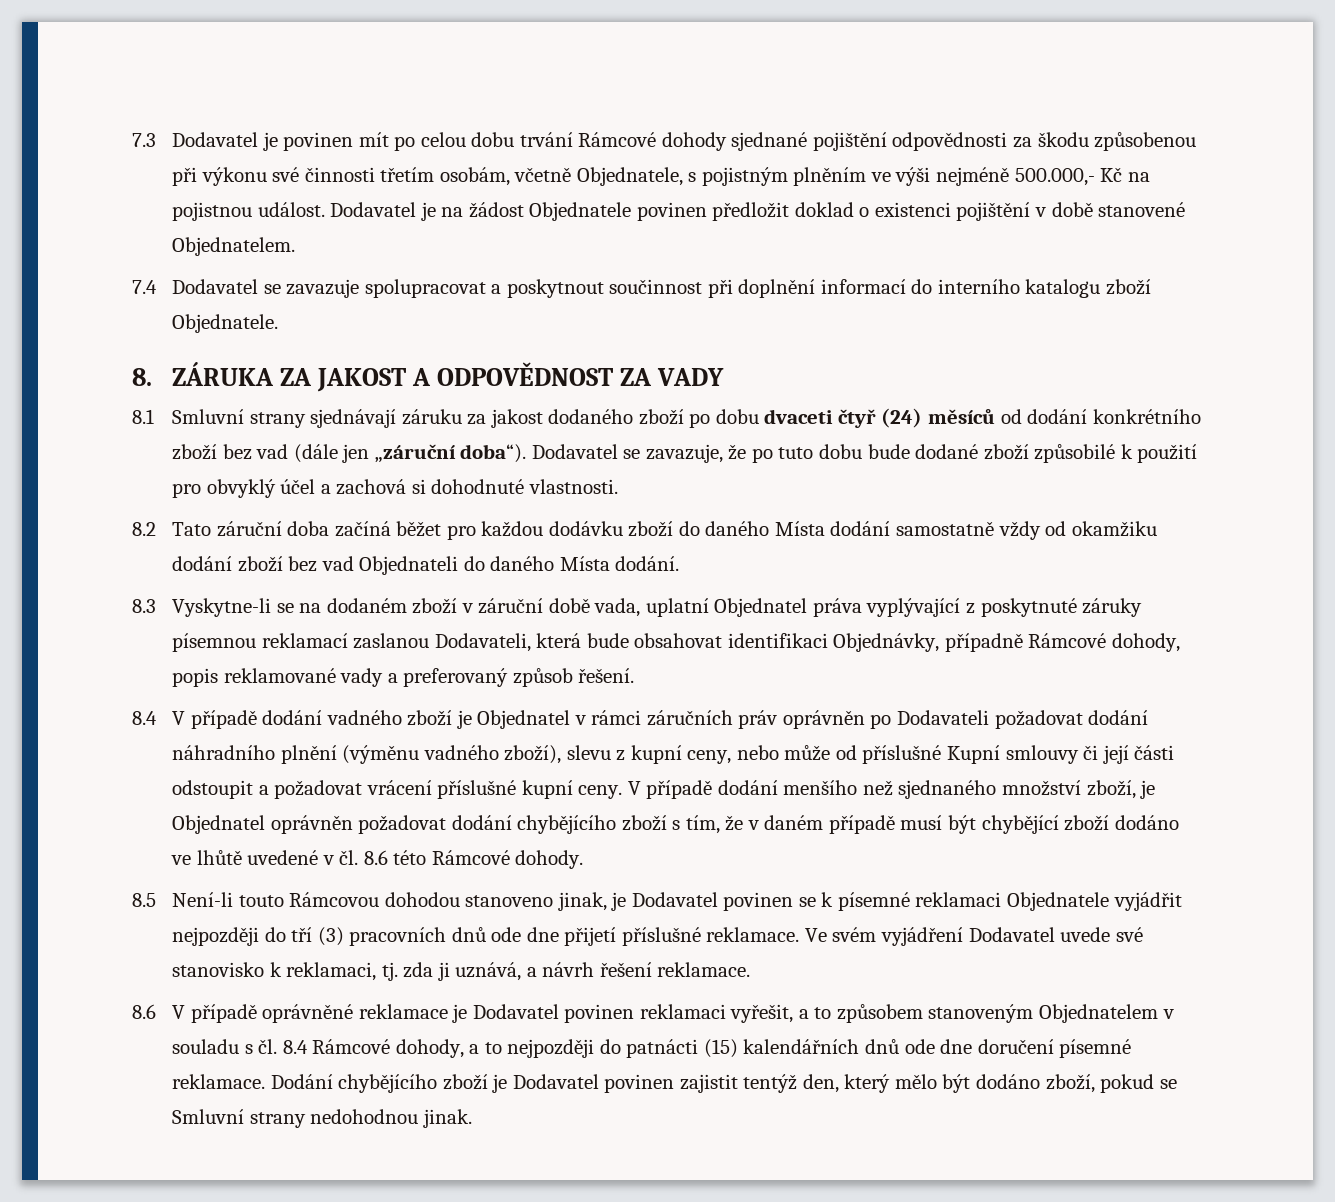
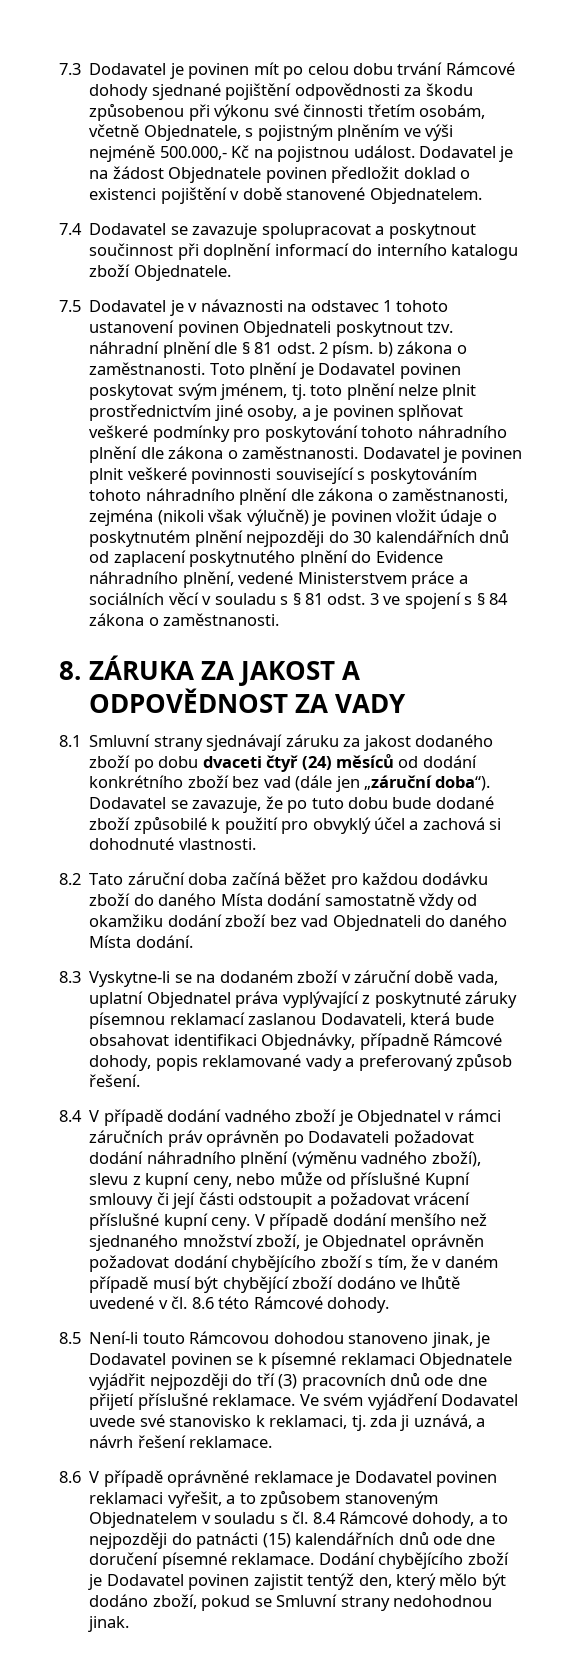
(279, 323) none -> [59,299,449,316] [89,320,454,337] [89,341,467,358] [89,362,461,379] [89,383,477,400] [89,404,463,421] [89,425,507,442] [89,446,523,463] [89,467,477,484] [89,488,508,505] [89,509,497,526] [89,529,509,547] [89,550,443,567] [89,571,468,588] [89,592,509,609] [89,613,280,626] // 7.5 Dodavatel je v návaznosti na odstavec 1 tohoto ustanovení povinen Objednateli poskytnout tzv. náhradní plnění dle § 81 odst. 2 písm. b) zákona o zaměstnanosti. Toto plnění je Dodavatel povinen poskytovat svým jménem, tj. toto plnění nelze plnit prostřednictvím jiné osoby, a je povinen splňovat veškeré podmínky pro poskytování tohoto náhradního plnění dle zákona o zaměstnanosti. Dodavatel je povinen plnit veškeré povinnosti související s poskytováním tohoto náhradního plnění dle zákona o zaměstnanosti, zejména (nikoli však výlučně) je povinen vložit údaje o poskytnutém plnění nejpozději do 30 kalendářních dnů od zaplacení poskytnutého plnění do Evidence náhradního plnění, vedené Ministerstvem práce a sociálních věcí v souladu s § 81 odst. 3 ve spojení s § 84 zákona o zaměstnanosti.

